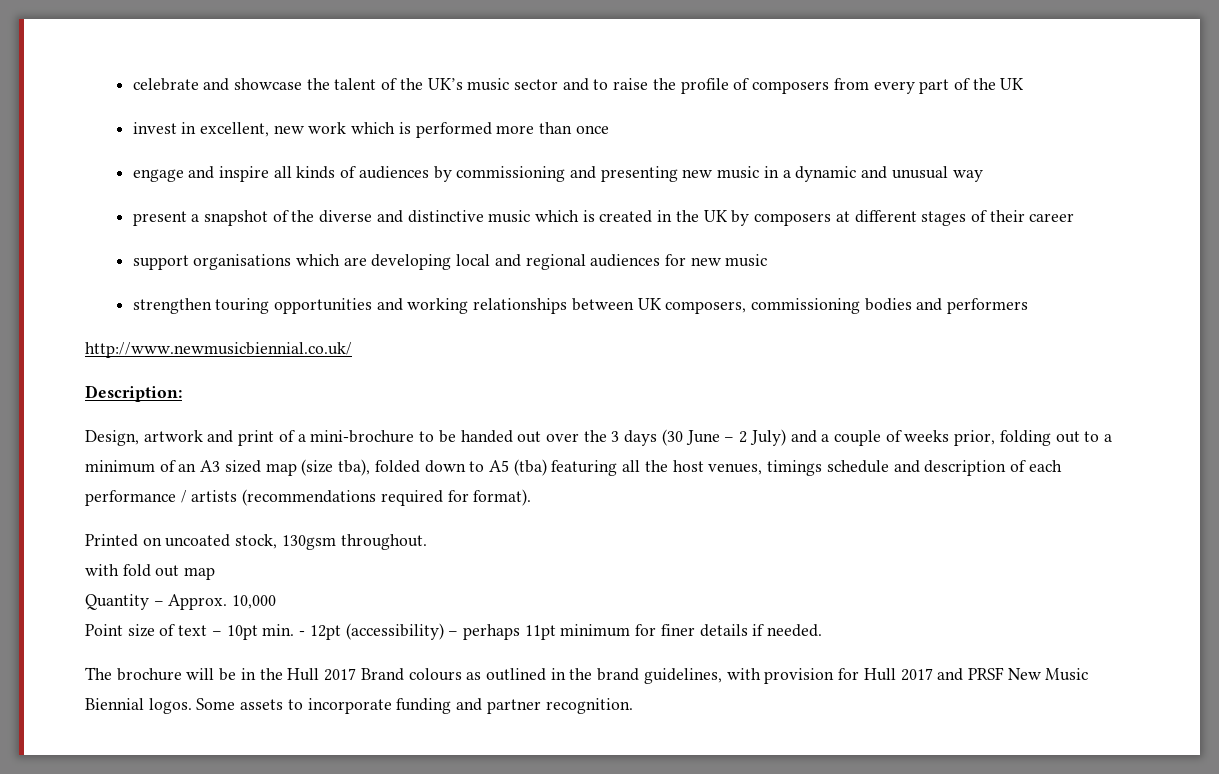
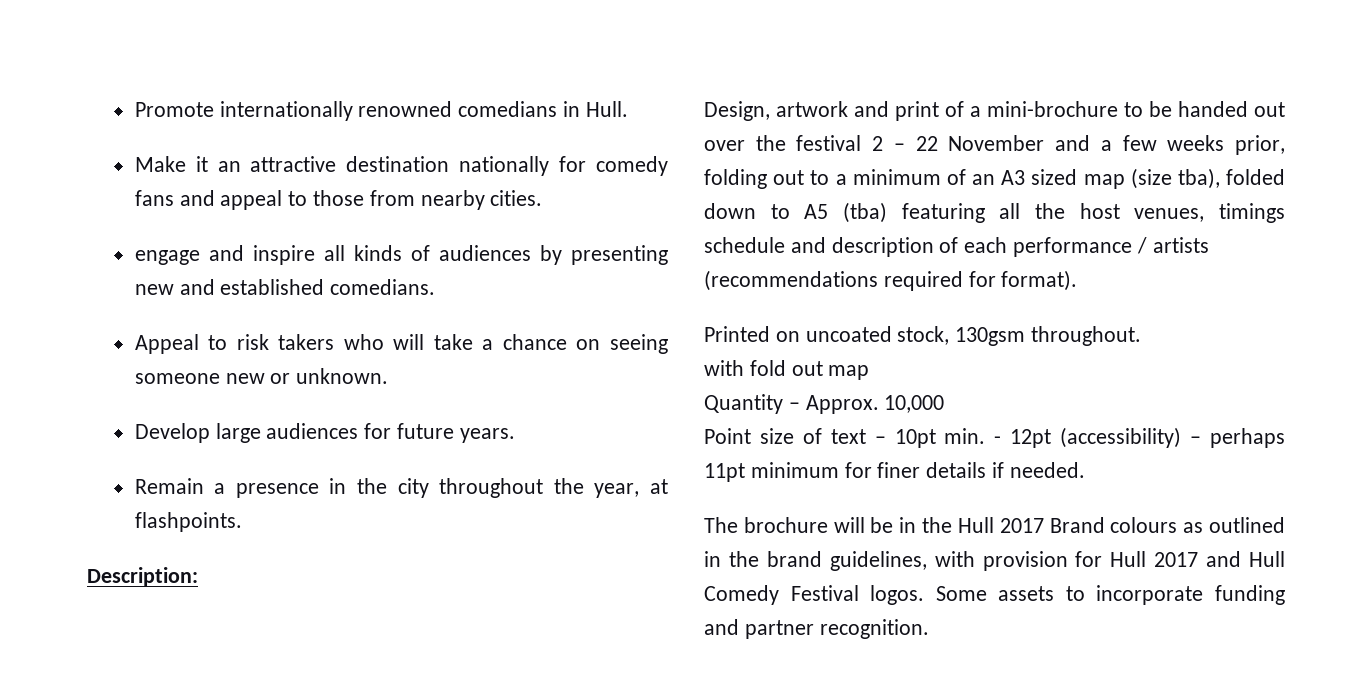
[132,78,1025,94] [132,122,609,138] celebrate and showcase the talent of the UK’s music sector and to raise the profile of composers from every part of the UK // invest in excellent, new work which is performed more than once -> [134,101,628,121] [134,156,668,176] [134,190,543,210] Promote internationally renowned comedians in Hull. // Make it an attractive destination nationally for comedy fans and appeal to those from nearby cities.
[456,166,983,182] [132,210,1075,226] [132,254,768,270] [132,298,1029,314] [85,342,352,358] commissioning and presenting new music in a dynamic and unusual way // present a snapshot of the diverse and distinctive music which is created in the UK by composers at different stages of their career // support organisations which are developing local and regional audiences for new music // strengthen touring opportunities and working relationships between UK composers, commissioning bodies and performers // http://www.newmusicbiennial.co.uk/ -> [570,245,668,265] [134,279,436,295] [134,334,668,354] [134,368,389,384] [134,423,515,443] [134,478,669,498] [134,512,242,532] presenting new and established comedians. // Appeal to risk takers who will take a chance on seeing someone new or unknown. // Develop large audiences for future years. // Remain a presence in the city throughout the year, at flashpoints.
[611,429,902,446] 3 days (30 June – 2 July) and a couple of -> [796,135,1157,151] festival 2 – 22 November and a few
[967,667,1089,681] [85,698,144,710] PRSF New Music Biennial -> [1249,551,1285,567] [704,585,859,605] Hull Comedy Festival

